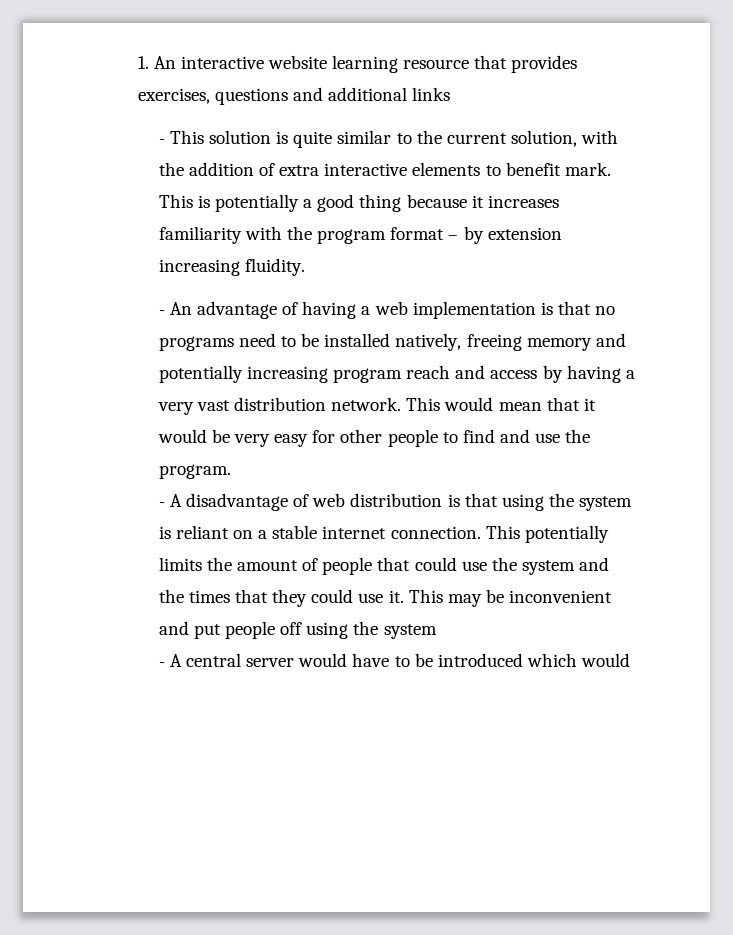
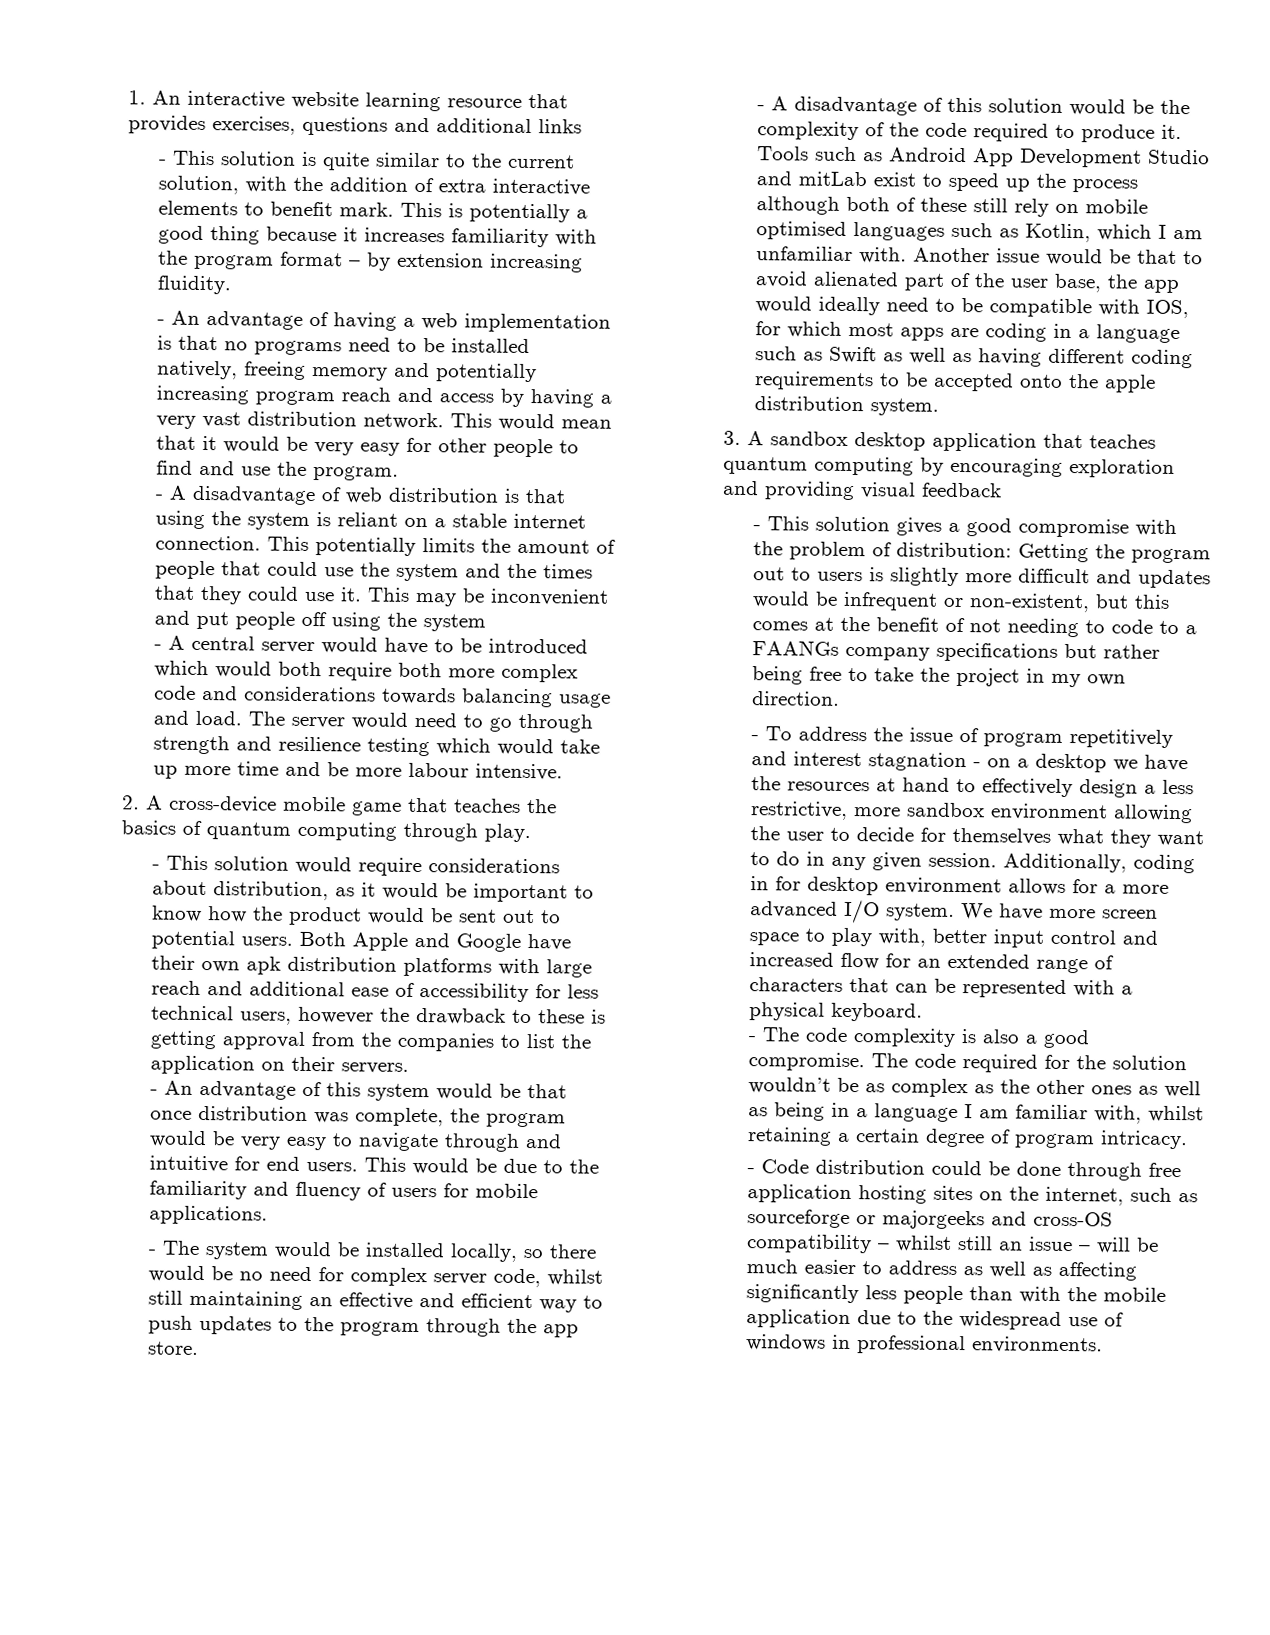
(631, 660) none -> [277,661,578,683] [153,685,611,708] [152,710,593,733] [152,735,600,757] [152,761,563,781] [122,795,558,816] [121,820,532,843] [151,855,560,877] [151,880,594,903] [151,905,561,926] [150,930,571,952] [150,955,592,978] [150,980,599,1003] [150,1005,606,1025] [149,1030,591,1052] [149,1055,409,1075] [149,1080,567,1102] [149,1105,566,1128] [148,1130,562,1152] [148,1155,599,1175] [148,1180,538,1201] [148,1205,268,1225] [147,1240,597,1262] [147,1265,603,1288] [147,1290,603,1313] [147,1315,579,1338] [147,1341,199,1355] [756,96,1190,116] [756,121,1182,143] [756,146,1210,168] [755,171,1138,193] [755,196,1148,217] [755,221,1203,243] [755,246,1203,266] [754,271,1179,294] [754,296,1189,319] [754,321,1180,344] [754,346,1193,369] [753,371,1156,393] [753,396,939,416] [723,430,1157,452] [723,456,1176,478] [722,480,1003,501] [752,516,1177,538] [752,541,1211,564] [752,567,1211,589] [751,591,1170,613] [751,616,1197,638] [751,640,1160,662] [751,666,1126,688] [751,691,840,706] [750,726,1173,748] [750,751,1188,773] [750,776,1194,798] [749,801,1193,824] [749,826,1204,848] [749,851,1195,874] [749,876,1169,896] [749,899,1158,924] [748,927,1158,948] [748,952,1114,974] [748,977,1133,998] [748,1002,923,1022] [747,1027,1090,1049] [747,1052,1187,1073] [747,1077,1201,1098] [747,1102,1204,1124] [746,1127,1188,1150] [746,1159,1181,1181] [746,1184,1198,1206] [746,1209,1113,1230] [745,1234,1159,1254] [745,1259,1137,1281] [745,1284,1166,1305] [745,1309,1124,1330] [745,1334,1103,1355] both require both more complex code and considerations towards balancing usage and load. The server would need to go through strength and resilience testing which would take up more time and be more labour intensive. // 2. A cross-device mobile game that teaches the basics of quantum computing through play. // - This solution would require considerations about distribution, as it would be important to know how the product would be sent out to potential users. Both Apple and Google have their own apk distribution platforms with large reach and additional ease of accessibility for less technical users, however the drawback to these is getting approval from the companies to list the application on their servers. // - An advantage of this system would be that once distribution was complete, the program would be very easy to navigate through and intuitive for end users. This would be due to the familiarity and fluency of users for mobile applications. // - The system would be installed locally, so there would be no need for complex server code, whilst still maintaining an effective and efficient way to push updates to the program through the app store. // - A disadvantage of this solution would be the complexity of the code required to produce it. Tools such as Android App Development Studio and mitLab exist to speed up the process although both of these still rely on mobile optimised languages such as Kotlin, which I am unfamiliar with. Another issue would be that to avoid alienated part of the user base, the app would ideally need to be compatible with IOS, for which most apps are coding in a language such as Swift as well as having different coding requirements to be accepted onto the apple distribution system. // 3. A sandbox desktop application that teaches quantum computing by encouraging exploration and providing visual feedback // - This solution gives a good compromise with the problem of distribution: Getting the program out to users is slightly more difficult and updates would be infrequent or non-existent, but this comes at the benefit of not needing to code to a FAANGs company specifications but rather being free to take the project in my own direction. // - To address the issue of program repetitively and interest stagnation - on a desktop we have the resources at hand to effectively design a less restrictive, more sandbox environment allowing the user to decide for themselves what they want to do in any given session. Additionally, coding in for desktop environment allows for a more advanced I/O system. We have more screen space to play with, better input control and increased flow for an extended range of characters that can be represented with a physical keyboard. // - The code complexity is also a good compromise. The code required for the solution wouldn’t be as complex as the other ones as well as being in a language I am familiar with, whilst retaining a certain degree of program intricacy. // - Code distribution could be done through free application hosting sites on the internet, such as sourceforge or majorgeeks and cross-OS compatibility – whilst still an issue – will be much easier to address as well as affecting significantly less people than with the mobile application due to the widespread use of windows in professional environments.

